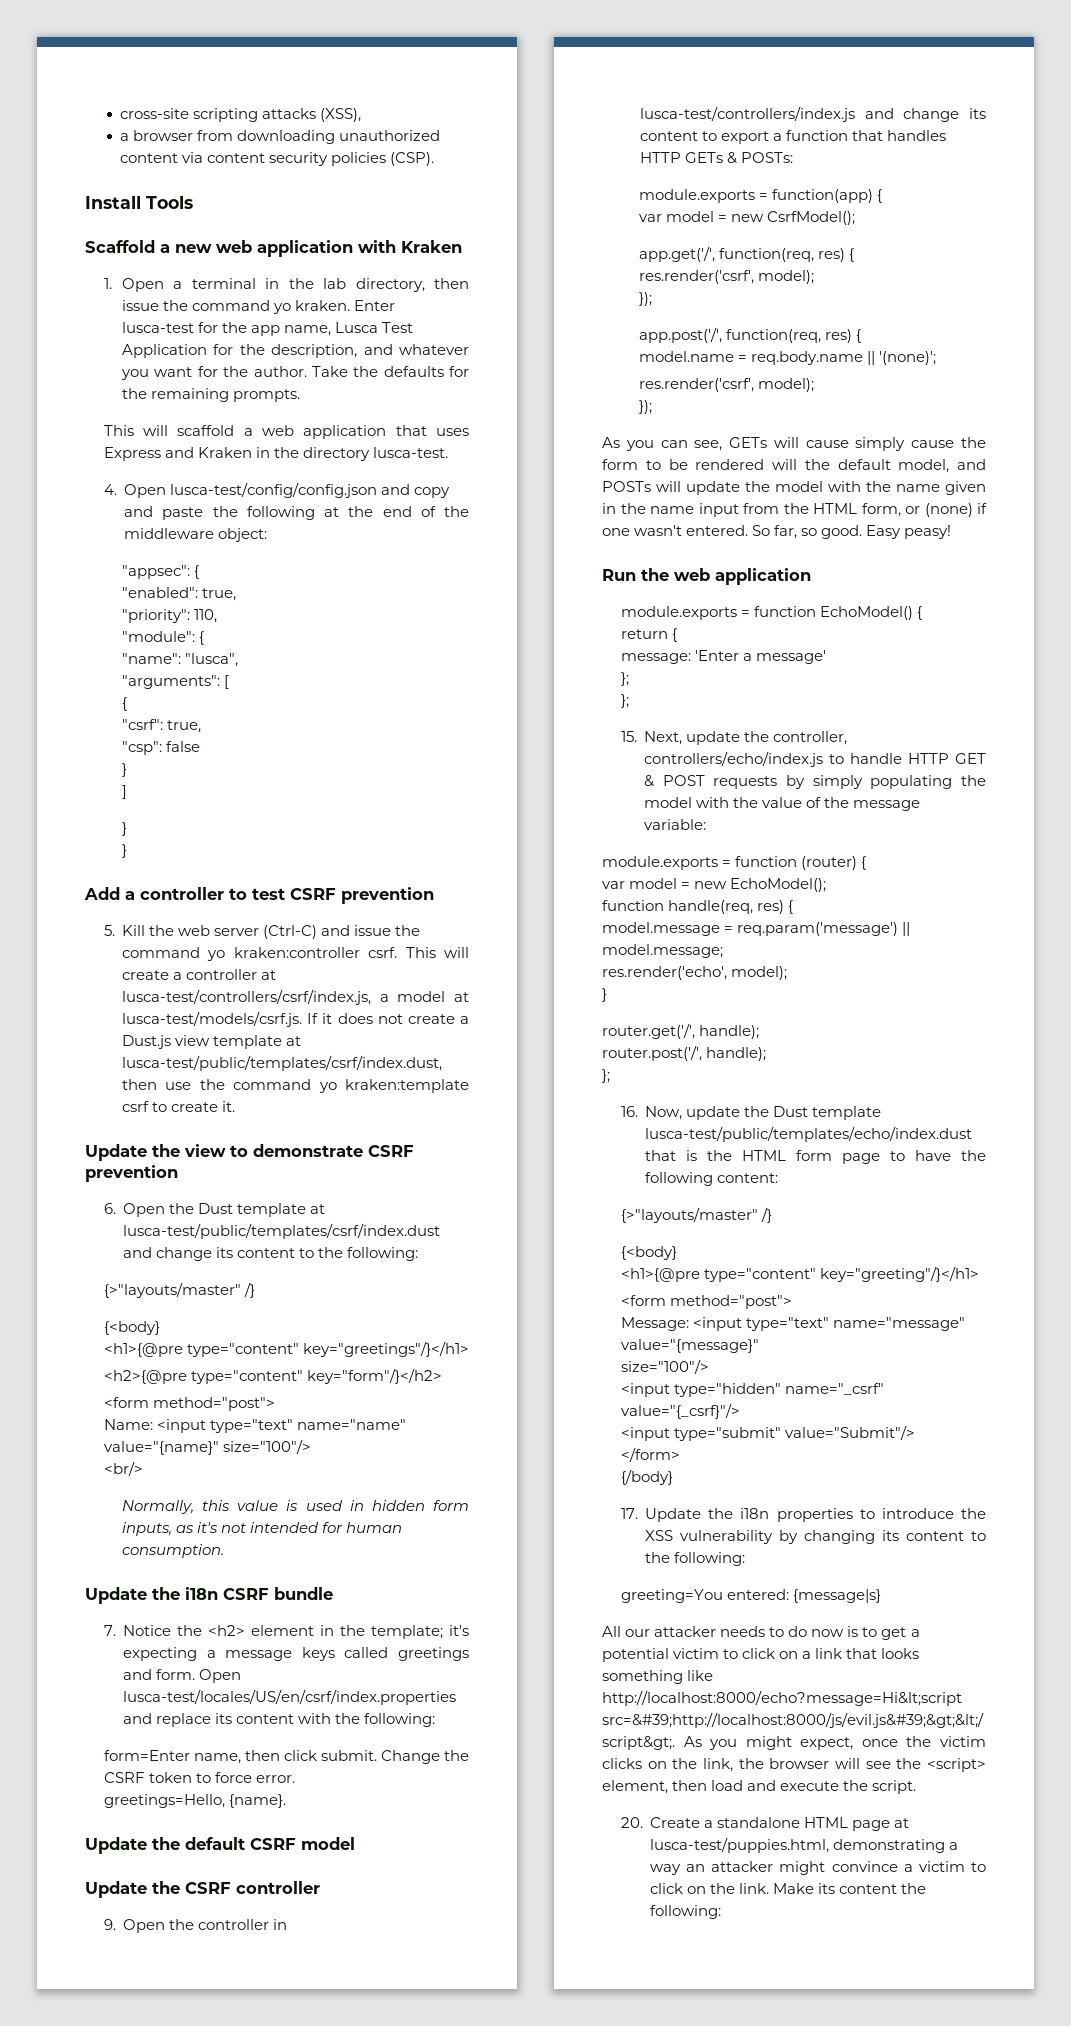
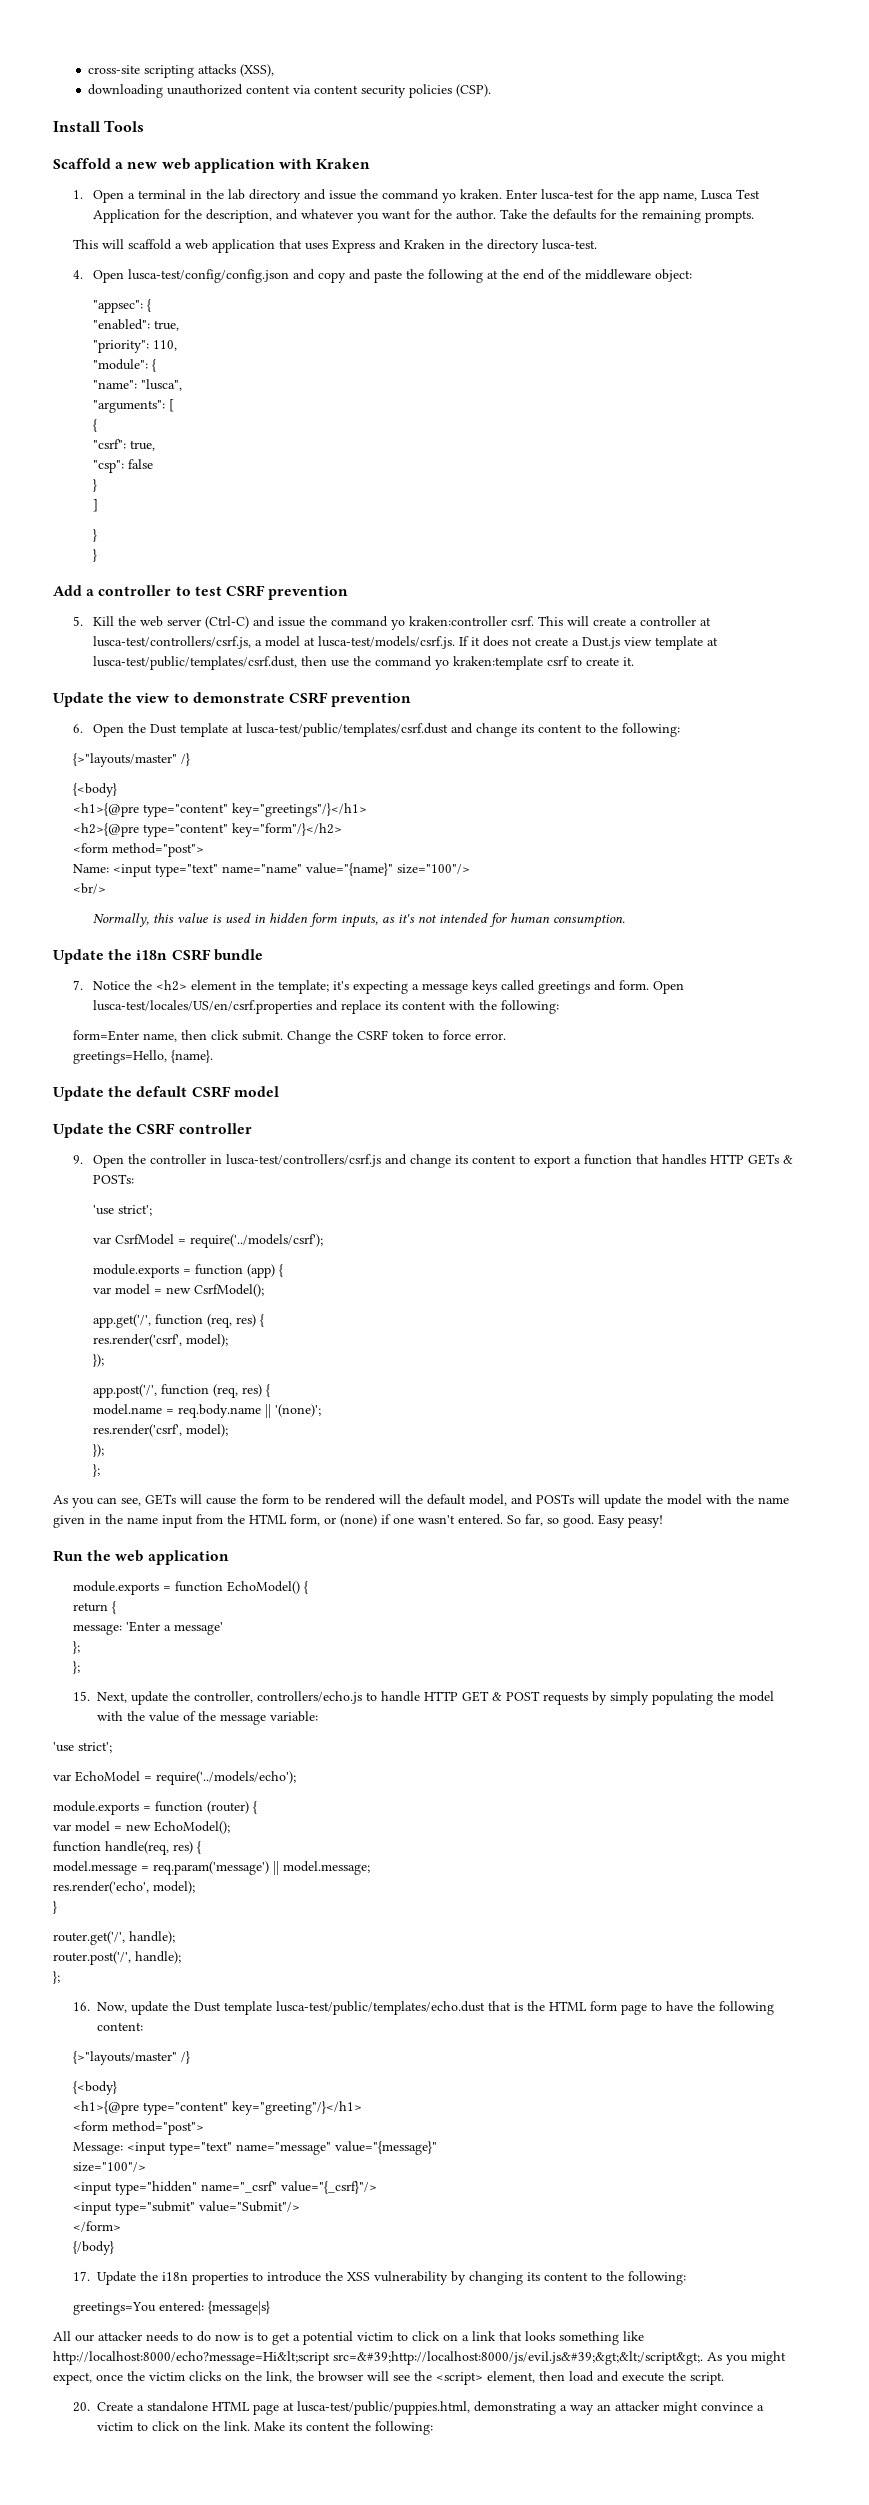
[120,130,234,141] a browser from -> (275, 70) none
[355,278,469,292] directory, then -> [248,189,326,203] directory and
[122,989,372,1005] lusca-test/controllers/csrf/index.js, -> [92,636,251,649] lusca-test/controllers/csrf.js,
[122,1055,443,1071] lusca-test/public/templates/csrf/index.dust, -> [92,656,297,670] lusca-test/public/templates/csrf.dust,
[123,1223,441,1239] lusca-test/public/templates/csrf/index.dust -> [245,723,448,737] lusca-test/public/templates/csrf.dust
[123,1689,457,1705] lusca-test/locales/US/en/csrf/index.properties -> [92,1000,312,1014] lusca-test/locales/US/en/csrf.properties
[640,106,856,122] lusca-test/controllers/index.js -> [225,1154,381,1167] lusca-test/controllers/csrf.js
[639,189,874,203] // module.exports = function(app) -> [92,1205,152,1216] [92,1234,323,1248] [92,1264,275,1278] // 'use strict'; // var CsrfModel = require('../models/csrf'); // module.exports = function (app)
[719,248,815,262] function(req, -> [154,1314,232,1328] function (req,
[726,329,822,343] function(req, -> [160,1384,238,1398] function (req,
(653, 407) none -> [92,1464,100,1477] // };
[855,437,955,451] simply cause -> (236, 1501) none
[644,751,824,767] controllers/echo/index.js -> [256,1691,362,1704] controllers/echo.js
(707, 824) none -> [53,1742,112,1753] [53,1771,296,1785] // 'use strict'; // var EchoModel = require('../models/echo');
[645,1126,973,1142] lusca-test/public/templates/echo/index.dust -> [275,2001,485,2015] lusca-test/public/templates/echo.dust
[620,1589,723,1603] greeting=You -> [72,2302,156,2315] greetings=You
[650,1837,830,1853] lusca-test/puppies.html, -> [296,2401,470,2415] lusca-test/public/puppies.html,

